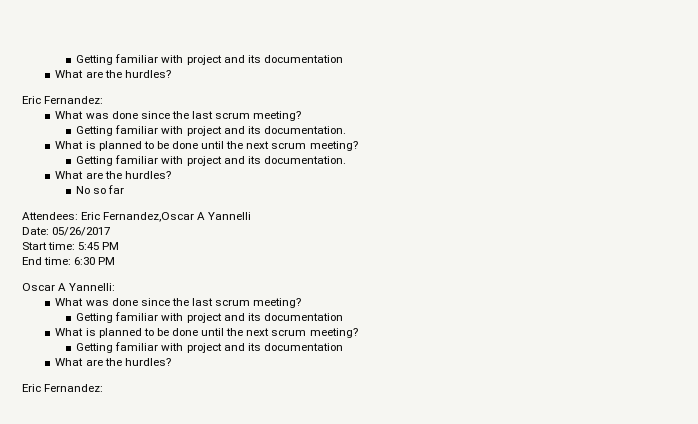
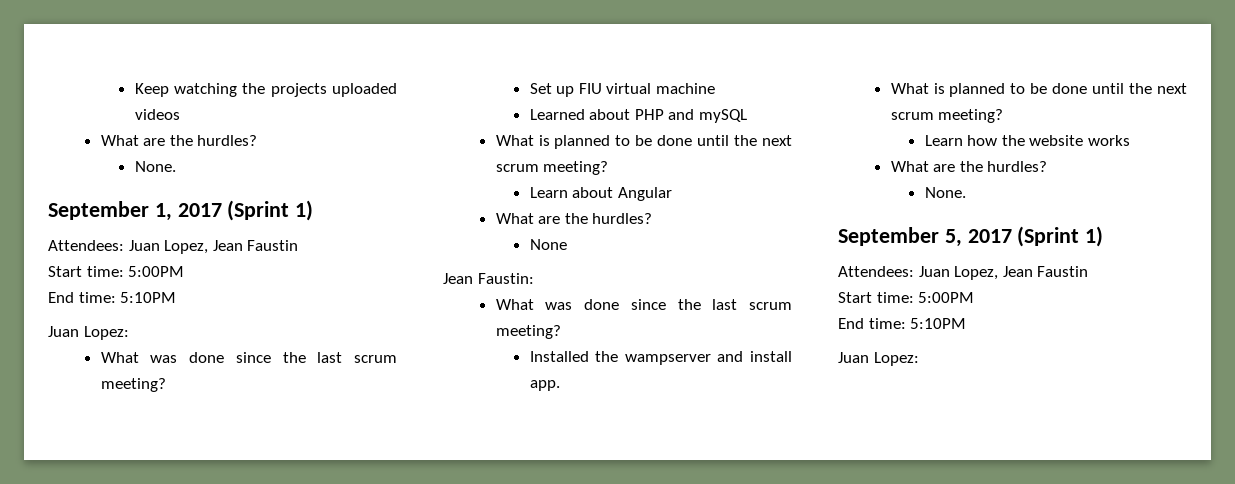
[76,54,343,65] [55,70,171,78] [22,96,104,104] [55,111,302,121] [76,125,346,136] Getting familiar with project and its documentation // What are the hurdles? // Eric Fernandez: // What was done since the last scrum meeting? // Getting familiar with project and its documentation. -> [134,83,397,97] [134,109,180,120] [100,135,258,146] [134,161,176,172] [48,200,314,221] [48,240,299,254] [48,266,185,277] [48,292,177,303] [48,326,129,340] [100,352,397,363] [100,378,166,392] [529,83,715,97] [529,109,747,123] Keep watching the projects uploaded videos // What are the hurdles? // None. // September 1, 2017 (Sprint 1) // Attendees: Juan Lopez, Jean Faustin // Start time: 5:00PM // End time: 5:10PM // Juan Lopez: // What was done since the last scrum meeting? // Set up FIU virtual machine // Learned about PHP and mySQL
[76,155,346,166] [55,171,171,179] [76,185,125,194] [22,212,252,222] [22,227,111,236] [22,242,120,250] [22,257,116,265] [22,283,116,291] [55,298,302,308] [76,312,343,323] Getting familiar with project and its documentation. // What are the hurdles? // No so far // Attendees: Eric Fernandez,Oscar A Yannelli // Date: 05/26/2017 // Start time: 5:45 PM // End time: 6:30 PM // Oscar A Yannelli: // What was done since the last scrum meeting? // Getting familiar with project and its documentation -> [529,187,672,201] [495,213,653,224] [529,239,567,250] [443,273,534,284] [495,299,792,310] [495,325,561,339] [529,351,792,365] [529,380,560,391] Learn about Angular // What are the hurdles? // None // Jean Faustin: // What was done since the last scrum meeting? // Installed the wampserver and install app.
[76,342,343,353] [55,358,171,366] [22,384,104,392] Getting familiar with project and its documentation // What are the hurdles? // Eric Fernandez: -> [924,135,1130,146] [890,161,1048,172] [924,187,966,198] [838,226,1104,247] [838,266,1089,280] [838,292,975,303] [838,318,967,329] [838,352,919,366] Learn how the website works // What are the hurdles? // None. // September 5, 2017 (Sprint 1) // Attendees: Juan Lopez, Jean Faustin // Start time: 5:00PM // End time: 5:10PM // Juan Lopez:

